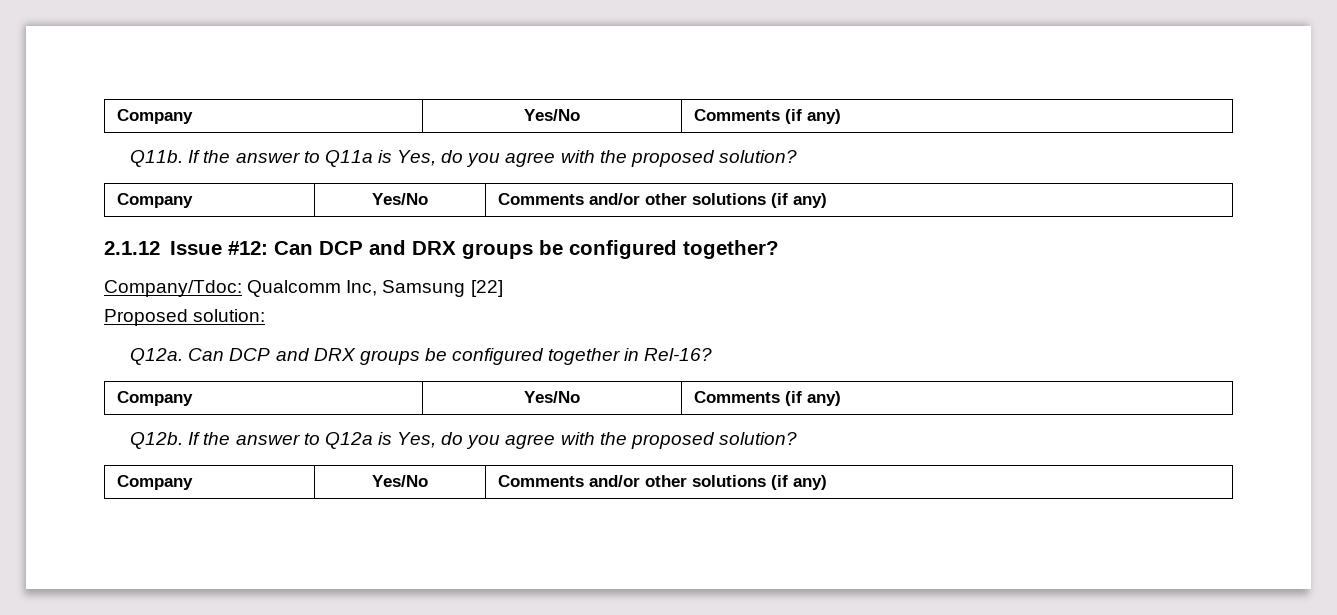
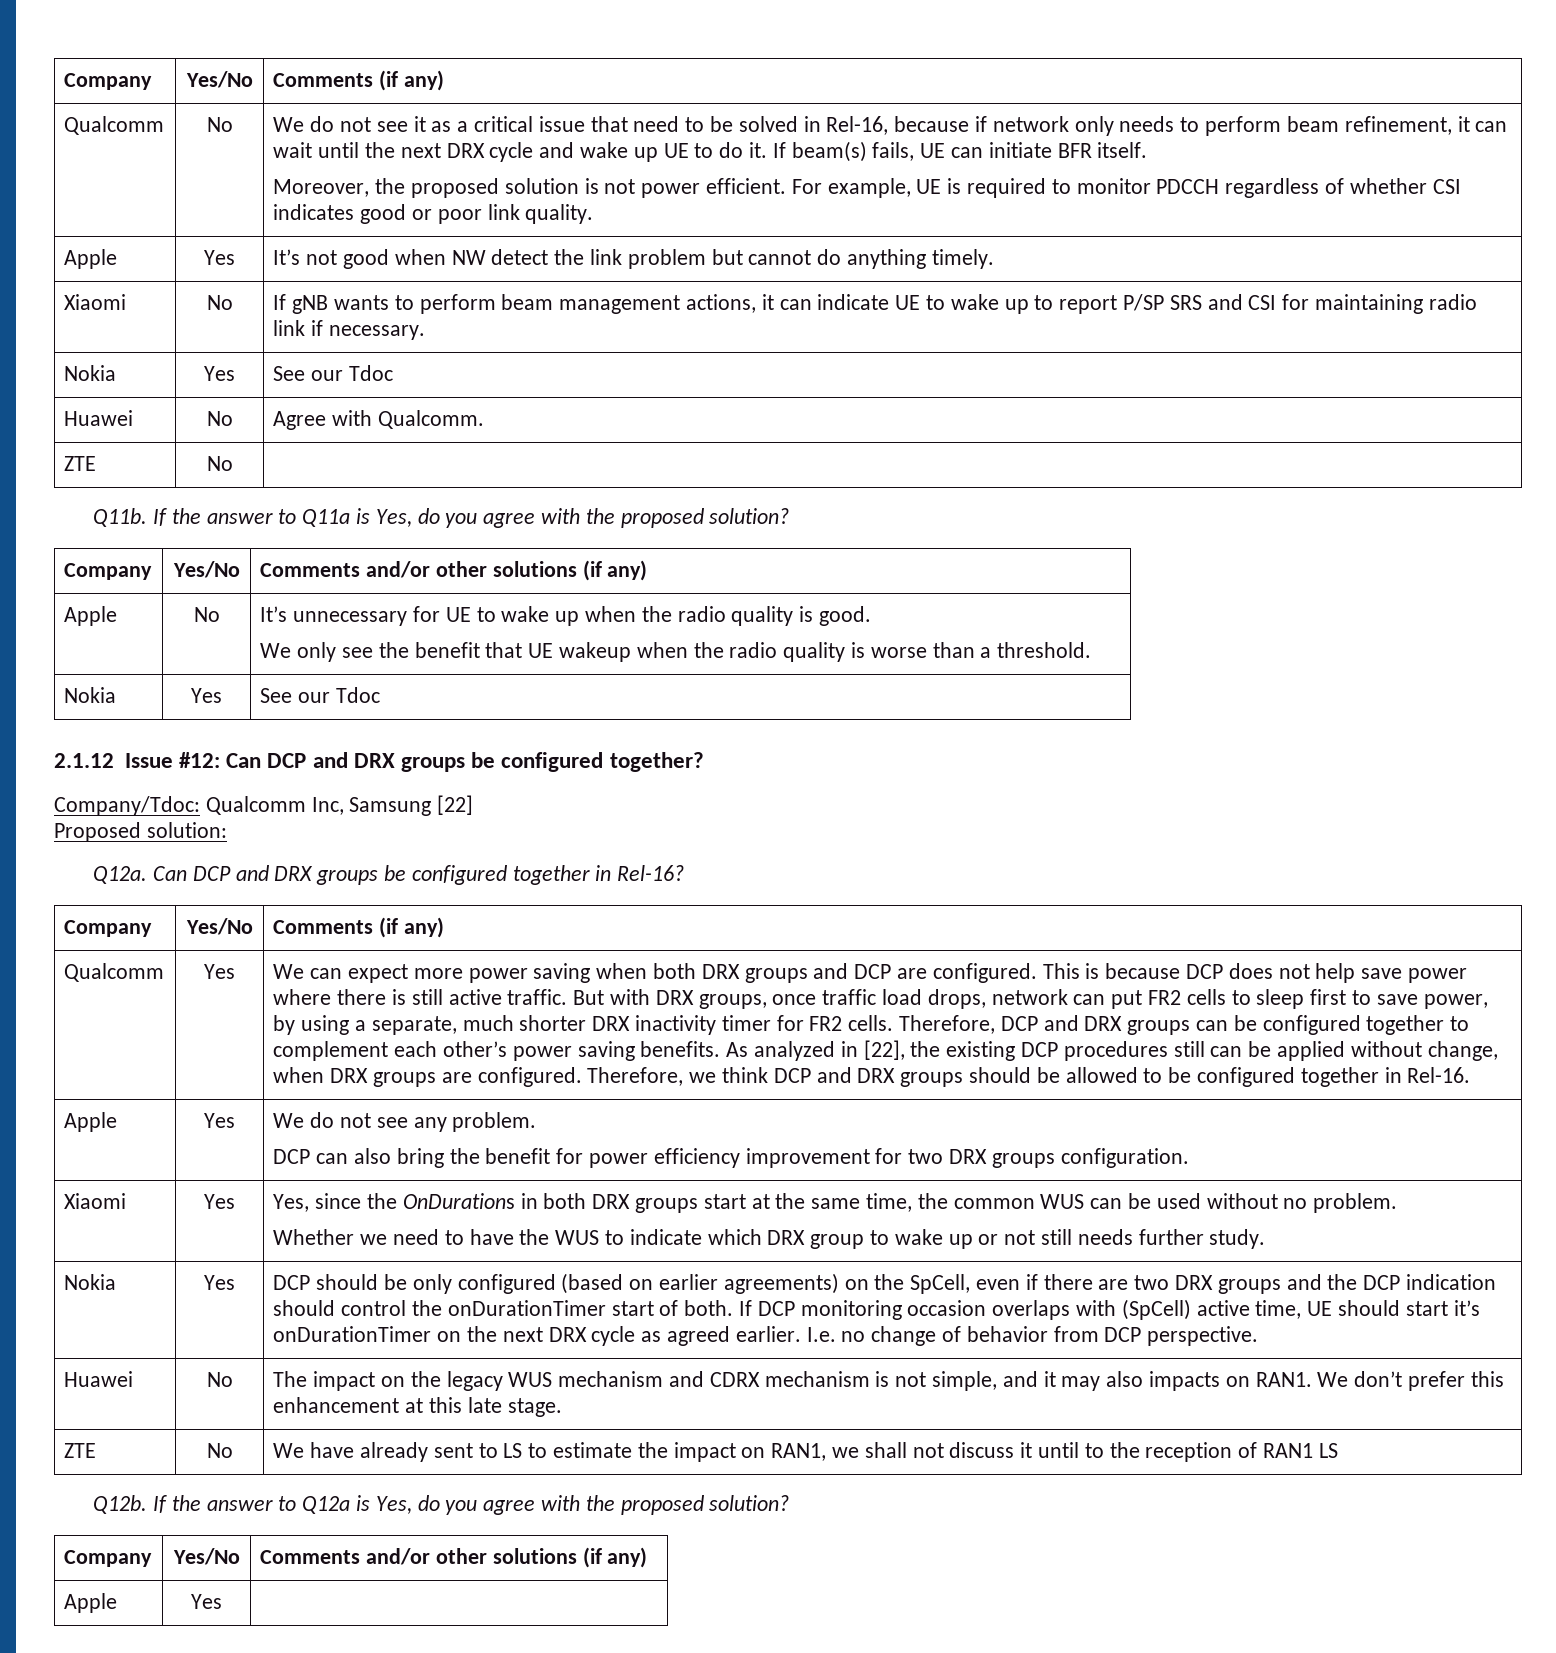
[116,109,193,124] [524,109,580,121] [693,109,841,124] Company | Yes/No | Comments (if any) -> [64,73,153,90] [185,71,253,88] [273,70,444,91] [64,116,165,135] [206,117,233,132] [273,116,1508,136] [273,141,1148,162] [273,178,1461,198] [273,204,594,224] [64,249,118,269] [204,250,235,265] [273,249,994,269] [64,294,127,310] [206,295,233,310] [273,294,1477,314] [273,320,425,340] [64,365,117,381] [204,366,235,381] [273,365,393,381] [64,410,134,426] [206,411,233,426] [273,410,484,430] [64,456,97,471] [206,456,233,471] Company | Yes/No | Comments (if any) // Qualcomm | No | We do not see it as a critical issue that need to be solved in Rel-16, because if network only needs to perform beam refinement, it can wait until the next DRX cycle and wake up UE to do it. If beam(s) fails, UE can initiate BFR itself. // Moreover, the proposed solution is not power efficient. For example, UE is required to monitor PDCCH regardless of whether CSI indicates good or poor link quality. // Apple | Yes | It’s not good when NW detect the link problem but cannot do anything timely. // Xiaomi | No | If gNB wants to perform beam management actions, it can indicate UE to wake up to report P/SP SRS and CSI for maintaining radio link if necessary. // Nokia | Yes | See our Tdoc // Huawei | No | Agree with Qualcomm. // ZTE | No |
(827, 200) none -> [64,606,118,626] [193,607,220,622] [260,606,872,626] [260,642,1092,662] [64,687,117,703] [191,688,222,703] [260,687,380,703] // Apple | No | It’s unnecessary for UE to wake up when the radio quality is good. // We only see the benefit that UE wakeup when the radio quality is worse than a threshold. // Nokia | Yes | See our Tdoc
(841, 398) none -> [64,963,165,982] [204,964,235,979] [273,963,1468,983] [273,989,1488,1009] [273,1015,1470,1035] [273,1040,1498,1061] [273,1067,1471,1087] [64,1112,118,1132] [204,1113,235,1128] [273,1112,537,1132] [273,1148,1189,1168] [64,1193,127,1209] [204,1194,235,1209] [273,1193,1398,1213] [273,1229,1266,1249] [64,1274,117,1290] [204,1275,235,1290] [273,1273,1497,1294] [273,1299,1480,1320] [273,1326,1259,1346] [64,1371,134,1387] [206,1372,233,1387] [273,1371,1504,1391] [273,1397,562,1417] [64,1443,97,1458] [206,1443,233,1458] [273,1442,1338,1462] // Qualcomm | Yes | We can expect more power saving when both DRX groups and DCP are configured. This is because DCP does not help save power where there is still active traffic. But with DRX groups, once traffic load drops, network can put FR2 cells to sleep first to save power, by using a separate, much shorter DRX inactivity timer for FR2 cells. Therefore, DCP and DRX groups can be configured together to complement each other’s power saving benefits. As analyzed in [22], the existing DCP procedures still can be applied without change, when DRX groups are configured. Therefore, we think DCP and DRX groups should be allowed to be configured together in Rel-16. // Apple | Yes | We do not see any problem. // DCP can also bring the benefit for power efficiency improvement for two DRX groups configuration. // Xiaomi | Yes | Yes, since the OnDurations in both DRX groups start at the same time, the common WUS can be used without no problem. // Whether we need to have the WUS to indicate which DRX group to wake up or not still needs further study. // Nokia | Yes | DCP should be only configured (based on earlier agreements) on the SpCell, even if there are two DRX groups and the DCP indication should control the onDurationTimer start of both. If DCP monitoring occasion overlaps with (SpCell) active time, UE should start it’s onDurationTimer on the next DRX cycle as agreed earlier. I.e. no change of behavior from DCP perspective. // Huawei | No | The impact on the legacy WUS mechanism and CDRX mechanism is not simple, and it may also impacts on RAN1. We don’t prefer this enhancement at this late stage. // ZTE | No | We have already sent to LS to estimate the impact on RAN1, we shall not discuss it until to the reception of RAN1 LS
(827, 482) none -> [64,1593,118,1613] [191,1594,222,1609] // Apple | Yes |

